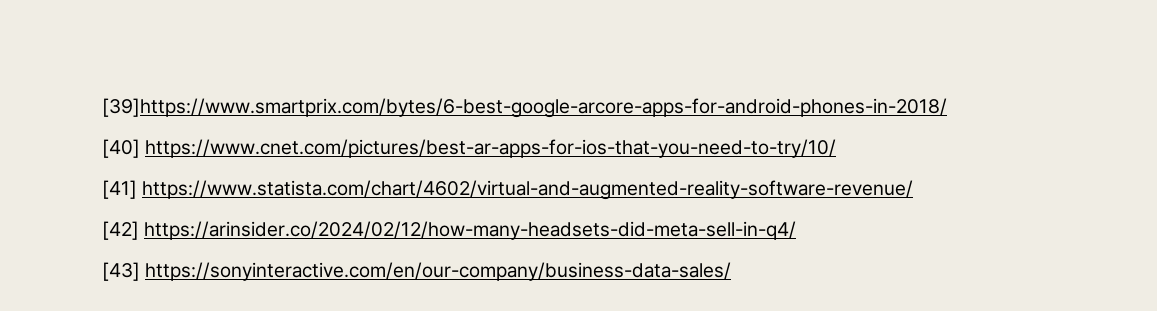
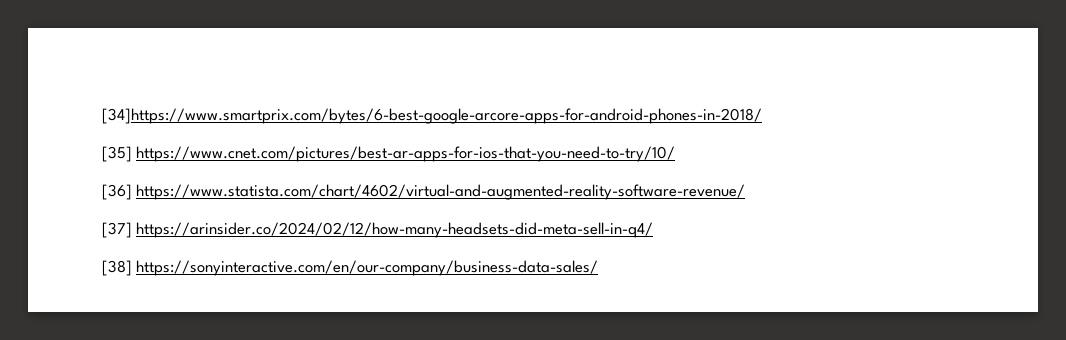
[102,98,947,118] [102,139,140,158] [39]https://www.smartprix.com/bytes/6-best-google-arcore-apps-for-android-phones-in-2018/ // [40] -> [102,108,762,124] [102,146,132,162] [34]https://www.smartprix.com/bytes/6-best-google-arcore-apps-for-android-phones-in-2018/ // [35]
[102,180,137,199] [41] -> [102,184,132,200] [36]
[102,221,139,240] [42] -> [102,222,132,238] [37]
[102,262,140,281] [43] -> [102,260,132,276] [38]

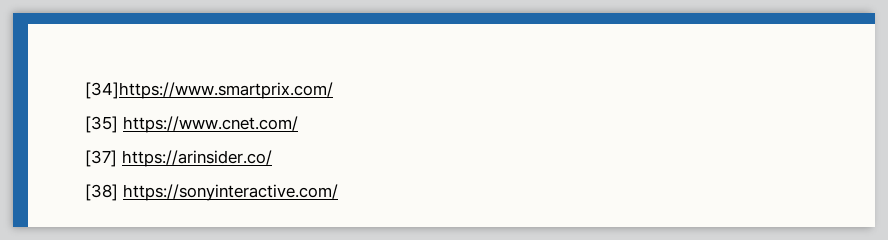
[102,108,762,124] [34]https://www.smartprix.com/bytes/6-best-google-arcore-apps-for-android-phones-in-2018/ -> [85,82,333,99] [34]https://www.smartprix.com/
[136,146,676,162] [102,184,746,200] https://www.cnet.com/pictures/best-ar-apps-for-ios-that-you-need-to-try/10/ // [36] https://www.statista.com/chart/4602/virtual-and-augmented-reality-software-revenue/ -> [122,116,298,133] https://www.cnet.com/
[136,222,654,238] https://arinsider.co/2024/02/12/how-many-headsets-did-meta-sell-in-q4/ -> [121,150,272,167] https://arinsider.co/
[136,260,599,276] https://sonyinteractive.com/en/our-company/business-data-sales/ -> [122,184,338,201] https://sonyinteractive.com/

